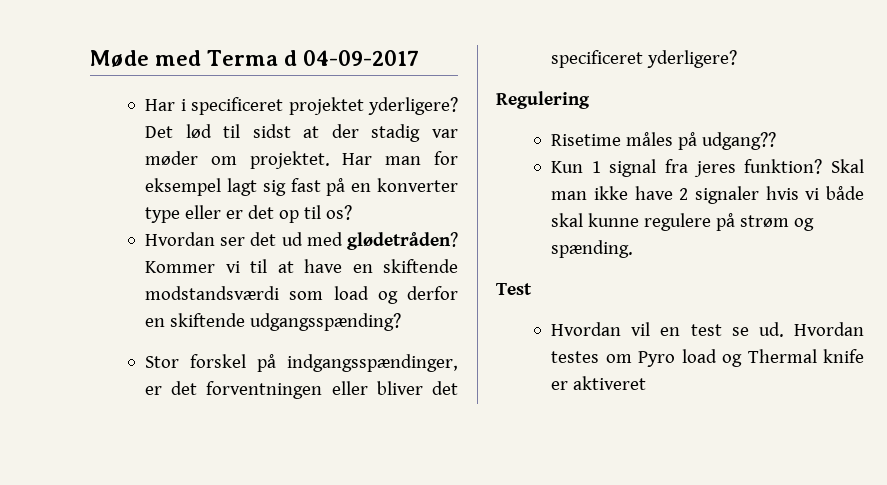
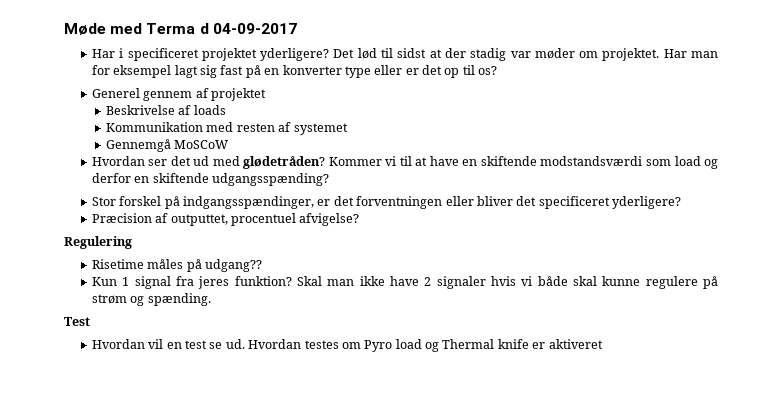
(353, 212) none -> [91,88,267,101] [106,105,226,115] [106,122,348,135] [106,139,229,152] // Generel gennem af projektet // Beskrivelse af loads // Kommunikation med resten af systemet // Gennemgå MoSCoW
(738, 59) none -> [91,213,360,226] // Præcision af outputtet, procentuel afvigelse?

